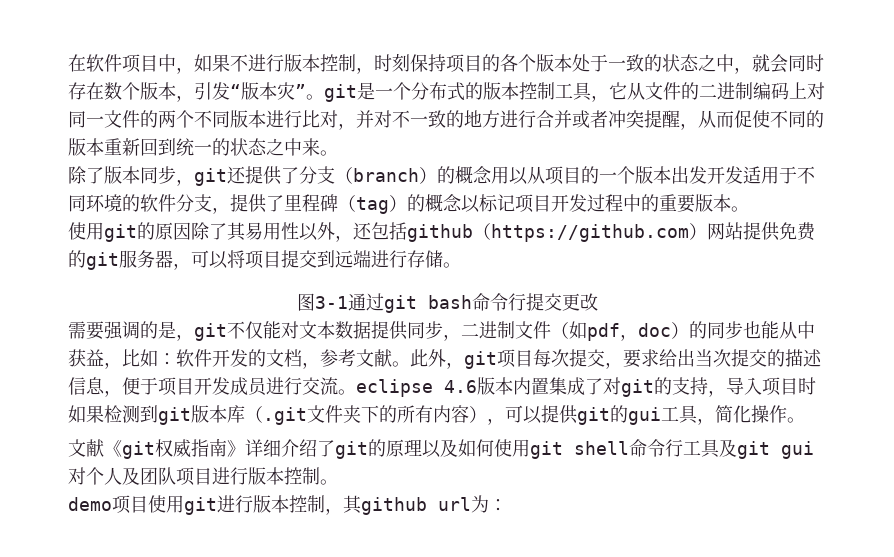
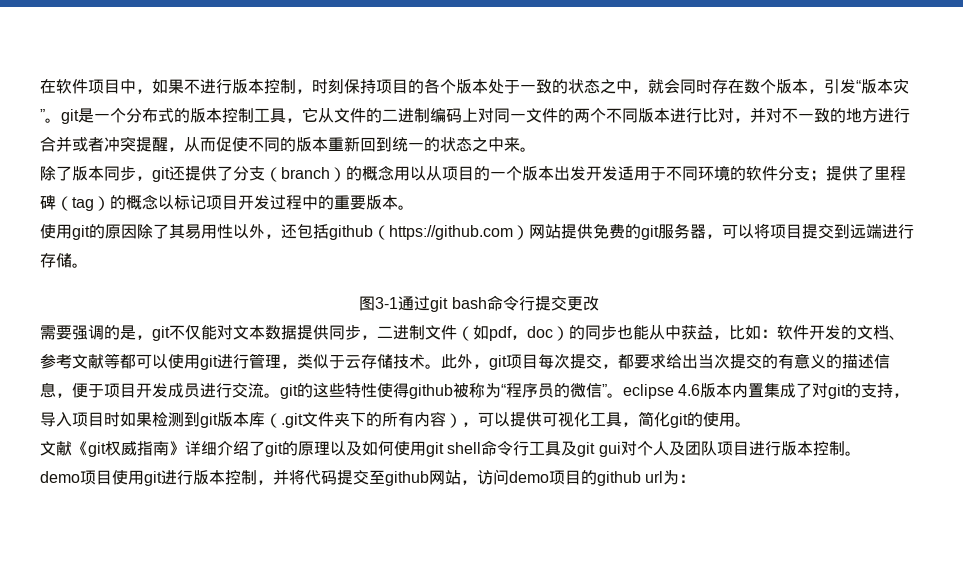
[212,207,230,214] ， -> [810,170,826,182] ；
[302,362,320,369] ， -> [889,335,905,340] 、
(392, 358) none -> [104,353,425,370] 等都可以使用git进行管理，类似于云存储技术
(623, 365) none -> [618,354,634,369] 都
(785, 358) none -> [778,353,842,369] 有意义的
(356, 392) none -> [280,383,623,399] git的这些特性使得github被称为“程序员的微信”。
[577,405,787,425] git的gui工具，简化操作 -> [542,411,735,428] 可视化工具，简化git的使用
[343,495,362,514] 其 -> [273,469,597,486] 并将代码提交至github网站，访问demo项目的

